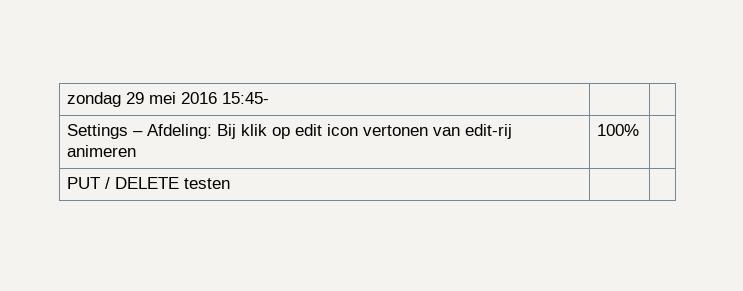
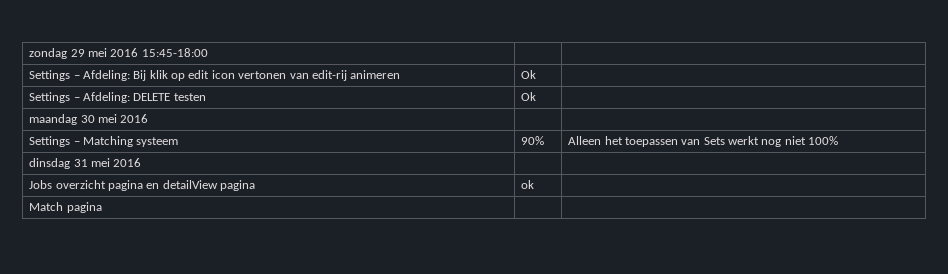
[222,92,270,104] 15:45- -> [141,48,208,57] 15:45-18:00
[597,124,640,136] [67,177,231,189] 100% | // PUT / DELETE testen -> [521,70,537,79] [29,92,206,103] [521,92,537,101] [29,114,149,125] [29,136,179,147] [521,136,545,145] [568,136,839,147] [29,158,142,169] [29,180,256,191] [521,180,535,189] [29,202,102,213] Ok | // Settings – Afdeling: DELETE testen | Ok | // maandag 30 mei 2016 | | // Settings – Matching systeem | 90% | Alleen het toepassen van Sets werkt nog niet 100% // dinsdag 31 mei 2016 | | // Jobs overzicht pagina en detailView pagina | ok | // Match pagina

